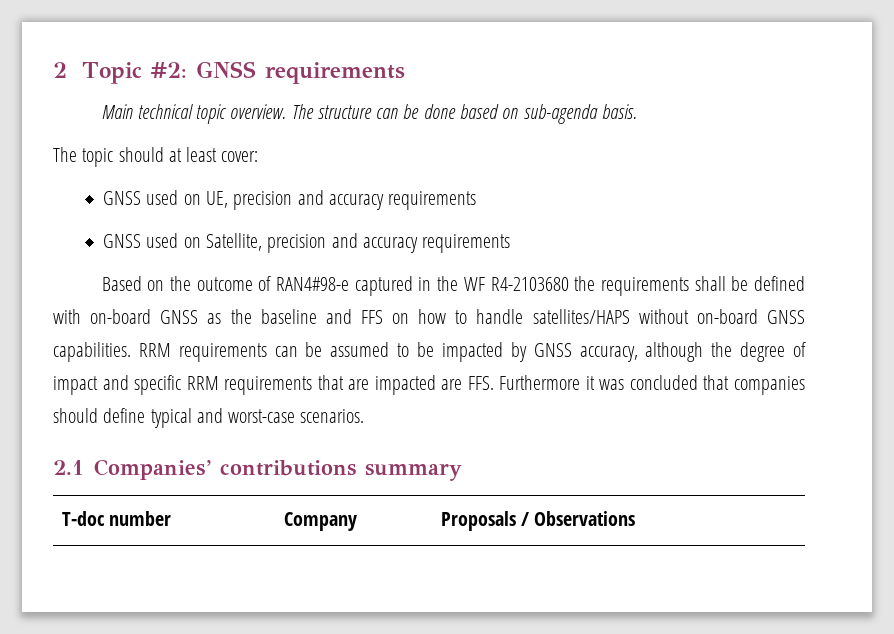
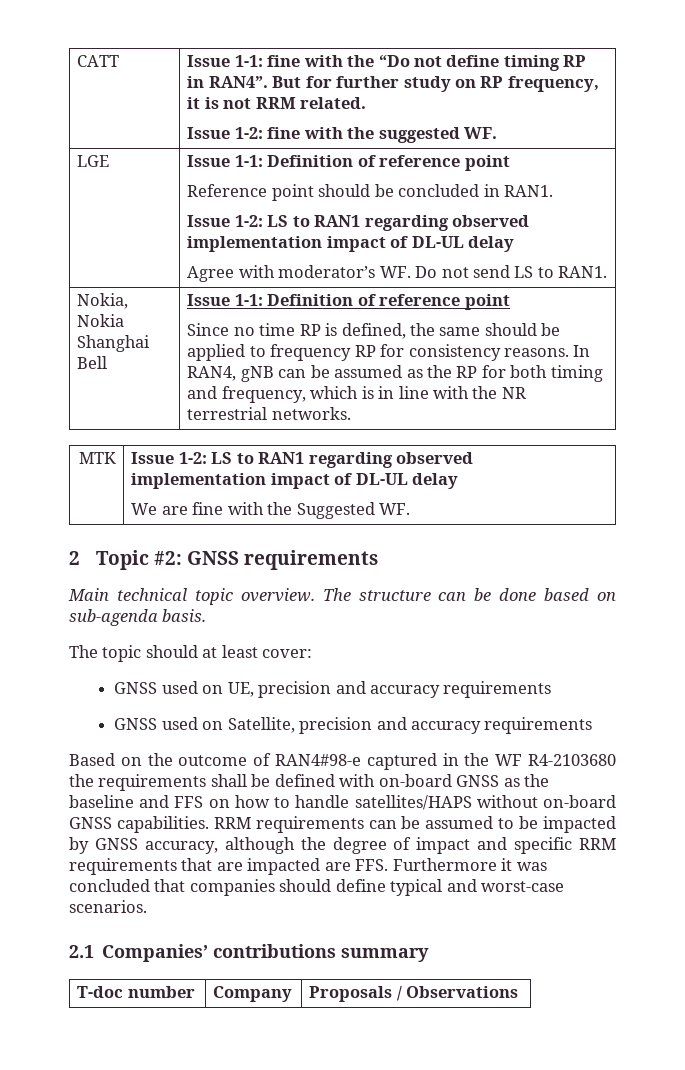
(53, 70) none -> [77,55,120,67] [187,55,587,71] [187,76,599,92] [187,97,367,109] [187,127,497,143] [77,155,110,167] [187,155,510,171] [187,184,553,201] [187,215,529,231] [187,236,515,252] [187,265,608,282] [77,293,129,309] [77,314,125,327] [77,335,151,352] [77,356,108,369] [187,294,510,310] [187,323,561,339] [187,344,591,361] [187,365,603,382] [187,386,526,403] [187,407,351,420] [78,452,116,464] [131,452,473,468] [131,473,459,489] [131,502,410,519] CATT | Issue 1-1: fine with the “Do not define timing RP in RAN4”. But for further study on RP frequency, it is not RRM related. // Issue 1-2: fine with the suggested WF. // LGE | Issue 1-1: Definition of reference point // Reference point should be concluded in RAN1. // Issue 1-2: LS to RAN1 regarding observed implementation impact of DL-UL delay // Agree with moderator’s WF. Do not send LS to RAN1. // Nokia, Nokia Shanghai Bell | Issue 1-1: Definition of reference point // Since no time RP is defined, the same should be applied to frequency RP for consistency reasons. In RAN4, gNB can be assumed as the RP for both timing and frequency, which is in line with the NR terrestrial networks. // MTK | Issue 1-2: LS to RAN1 regarding observed implementation impact of DL-UL delay // We are fine with the Suggested WF. //

